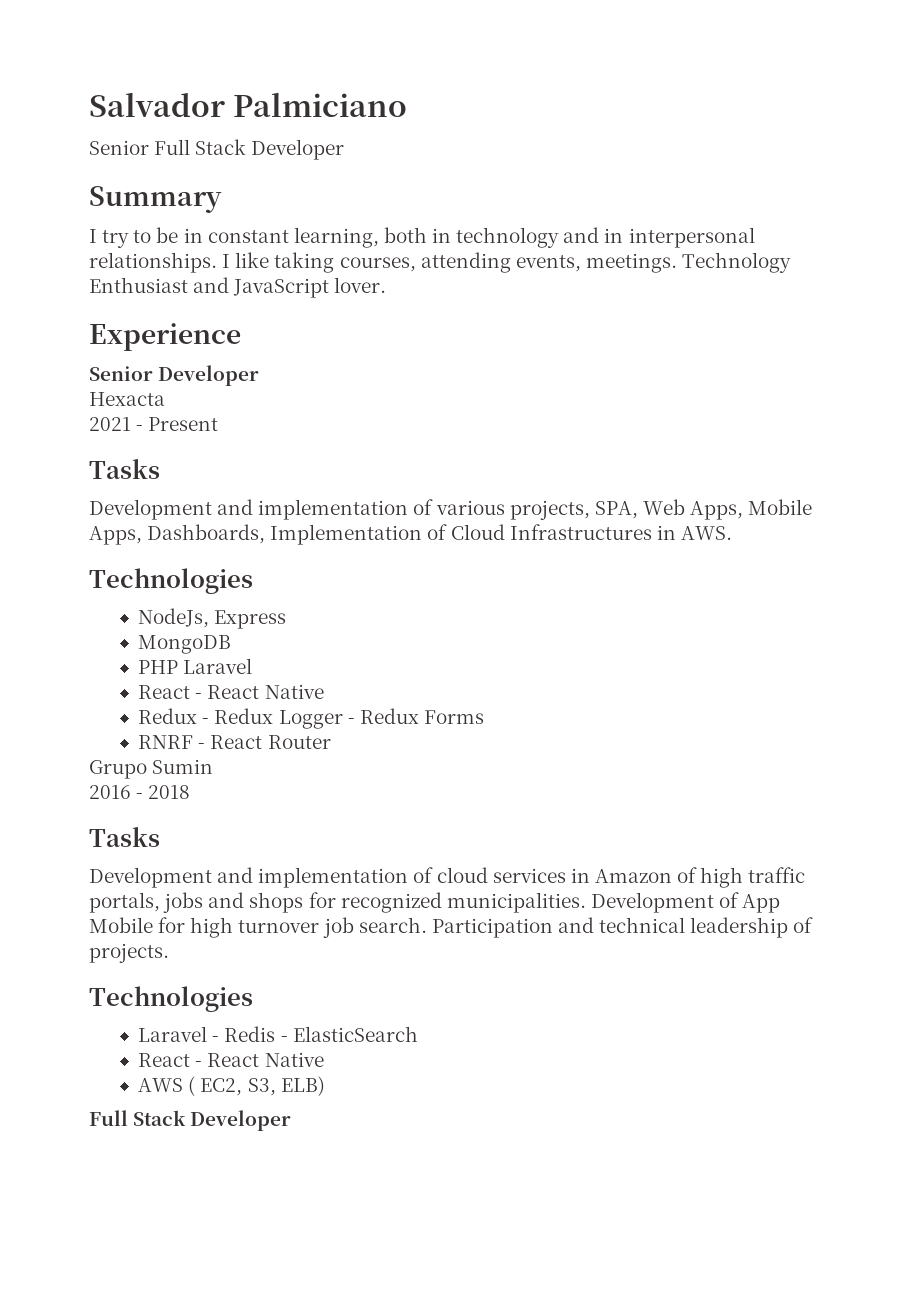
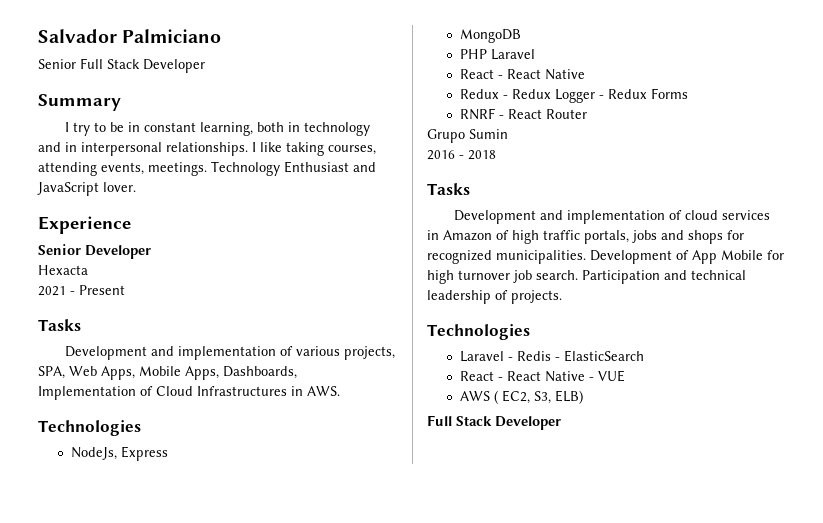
(324, 1059) none -> [589,370,626,382] - VUE

